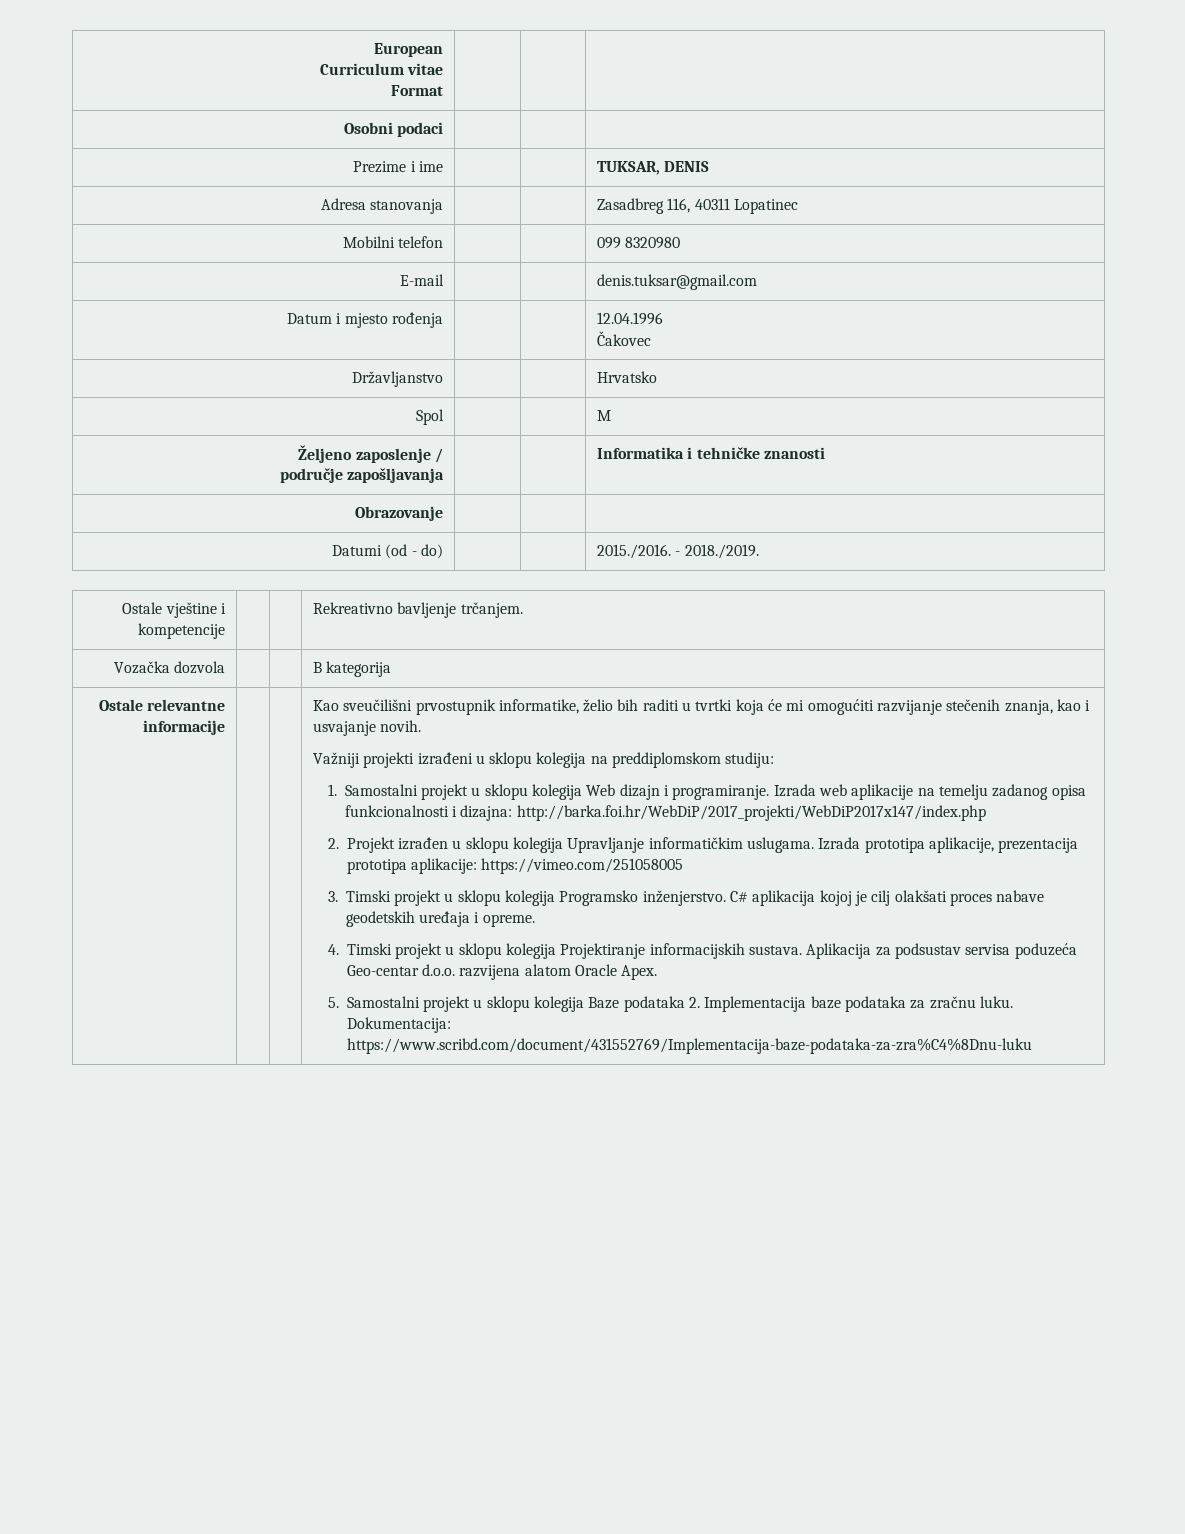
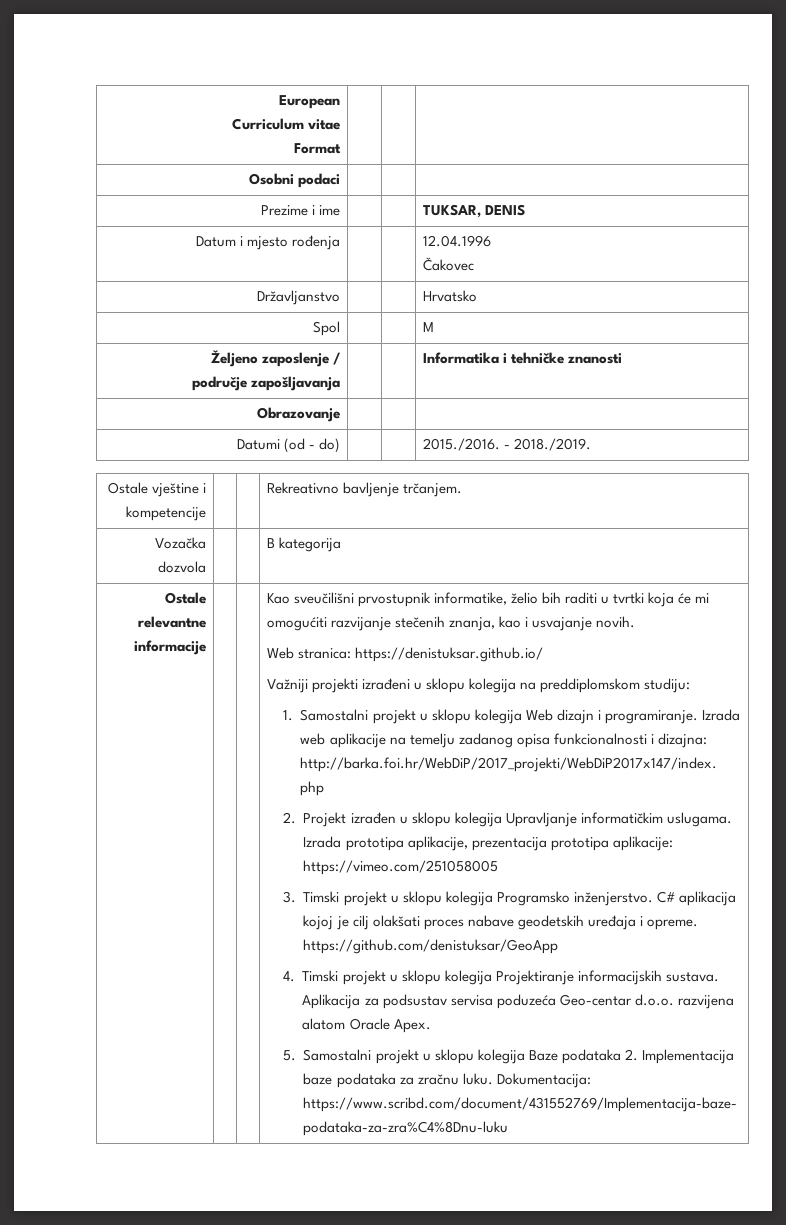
[320,198,444,214] [596,198,798,214] [342,236,444,248] [596,237,681,249] [400,274,445,286] [596,274,757,290] // Adresa stanovanja | | | Zasadbreg 116, 40311 Lopatinec // Mobilni telefon | | | 099 8320980 // E-mail | | | denis.tuksar@gmail.com -> (525, 210) none
(422, 726) none -> [266,647,543,662] // Web stranica: https://denistuksar.github.io/
(535, 920) none -> [303,939,559,954] https://github.com/denistuksar/GeoApp

